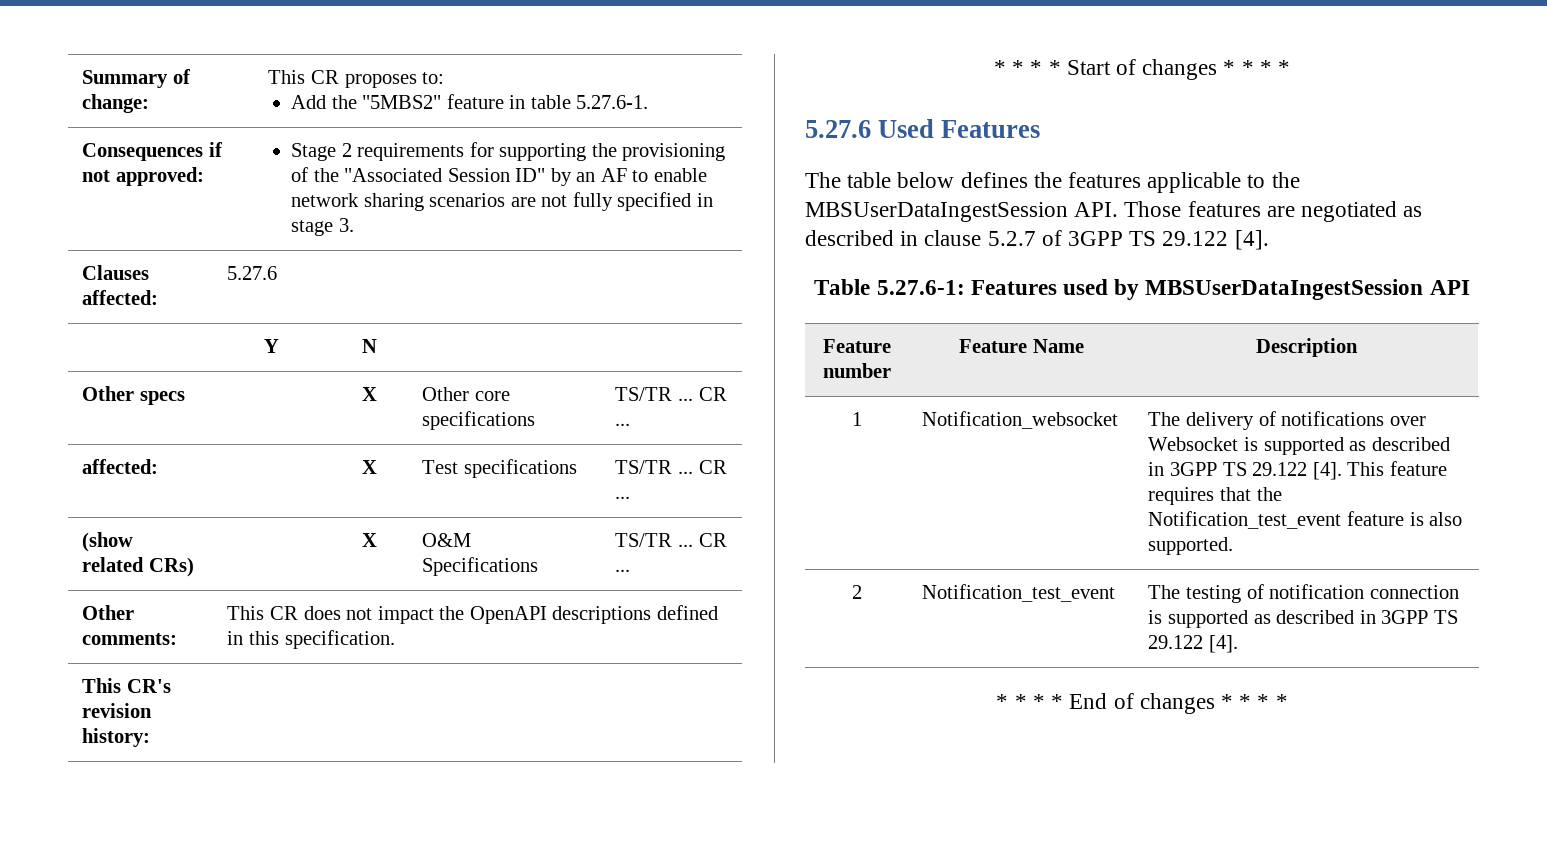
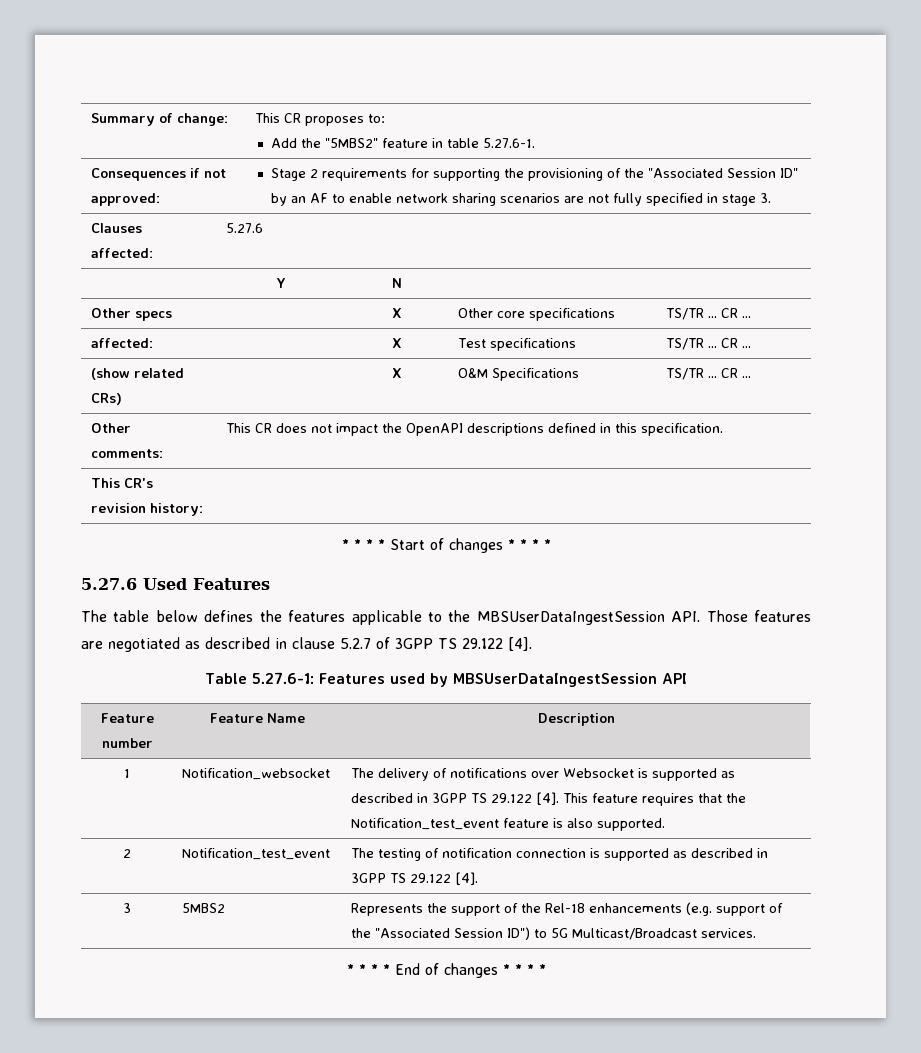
(1239, 644) none -> [123,903,131,913] [182,903,226,913] [351,902,784,916] [351,927,757,940] // 3 | 5MBS2 | Represents the support of the Rel-18 enhancements (e.g. support of the "Associated Session ID") to 5G Multicast/Broadcast services.

